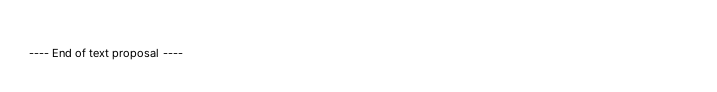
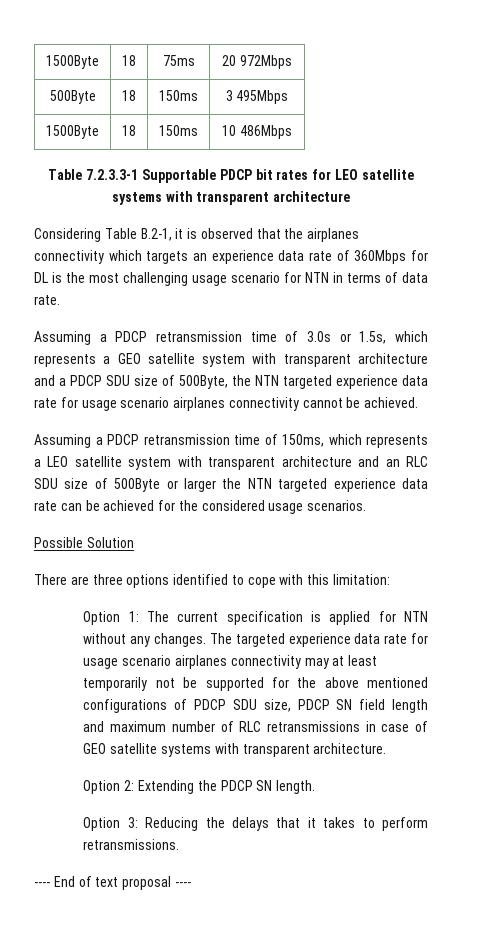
(29, 55) none -> [46,55,99,69] [122,55,136,66] [162,55,195,66] [222,55,292,69] [49,90,96,104] [122,90,136,101] [159,90,198,101] [225,90,289,104] [46,125,99,139] [122,125,136,136] [159,125,198,136] [222,125,292,139] [48,169,414,183] [111,191,351,205] [34,228,360,242] [34,250,429,264] [34,272,428,286] [34,295,60,305] [34,331,429,345] [34,353,428,367] [34,375,428,389] [34,397,419,411] [34,434,428,448] [34,456,429,470] [34,478,428,492] [34,500,367,514] [34,537,134,548] [34,574,391,588] [83,611,428,625] [83,633,428,647] [83,655,378,669] [83,677,428,691] [83,699,428,713] [83,721,428,732] [83,743,387,757] [83,780,316,794] [83,817,429,831] [83,839,180,850] 1500Byte | 18 | 75ms | 20 972Mbps // 500Byte | 18 | 150ms | 3 495Mbps // 1500Byte | 18 | 150ms | 10 486Mbps // Table 7.2.3.3-1 Supportable PDCP bit rates for LEO satellite systems with transparent architecture // Considering Table B.2-1, it is observed that the airplanes connectivity which targets an experience data rate of 360Mbps for DL is the most challenging usage scenario for NTN in terms of data rate. // Assuming a PDCP retransmission time of 3.0s or 1.5s, which represents a GEO satellite system with transparent architecture and a PDCP SDU size of 500Byte, the NTN targeted experience data rate for usage scenario airplanes connectivity cannot be achieved. // Assuming a PDCP retransmission time of 150ms, which represents a LEO satellite system with transparent architecture and an RLC SDU size of 500Byte or larger the NTN targeted experience data rate can be achieved for the considered usage scenarios. // Possible Solution // There are three options identified to cope with this limitation: // Option 1: The current specification is applied for NTN without any changes. The targeted experience data rate for usage scenario airplanes connectivity may at least temporarily not be supported for the above mentioned configurations of PDCP SDU size, PDCP SN field length and maximum number of RLC retransmissions in case of GEO satellite systems with transparent architecture. // Option 2: Extending the PDCP SN length. // Option 3: Reducing the delays that it takes to perform retransmissions. //

